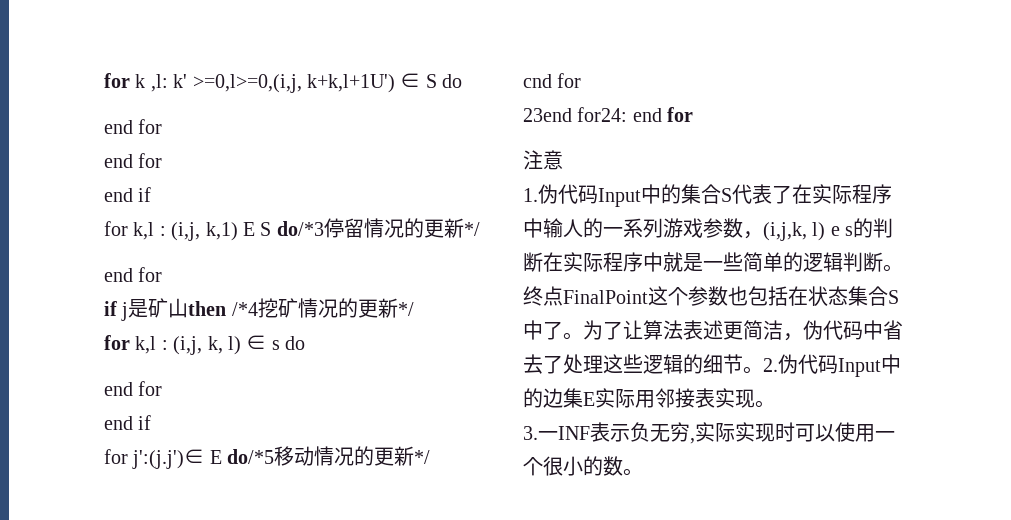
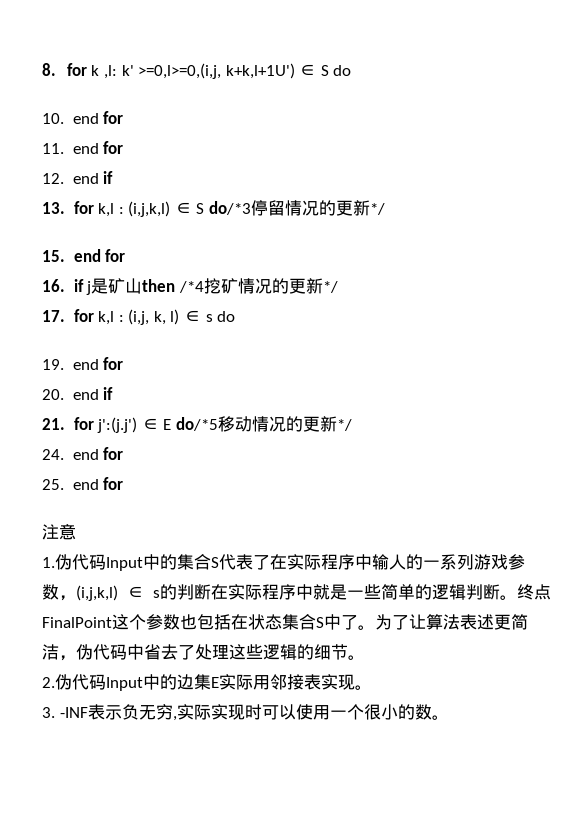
(104, 80) none -> [42,63,56,76] 8.
[104,119,163,134] [104,153,163,168] [104,187,152,202] [104,221,256,241] end for // end for // end if // for k,l : (i,j, k,1) E -> [42,111,124,124] [42,141,124,154] [42,171,114,184] [42,201,192,217] 10. end for // 11. end for // 12. end if // 13. for k,l : (i,j,k,l) ∈
[104,267,163,282] end for // -> [42,249,126,262] [42,279,65,292] 15. end for // 16.
(414, 309) none -> [42,310,65,322] 17.
[104,381,163,396] [104,415,152,430] [104,449,205,469] end for // end if // for j':(j.j')∈ -> [42,357,124,370] [42,387,114,400] [42,417,159,433] 19. end for // 20. end if // 21. for j':(j.j') ∈
[523,73,582,88] [523,107,628,122] cnd for // 23end for24: -> [42,447,124,460] [42,479,64,490] 24. end for // 25.
[763,222,840,241] (i,j,k, l) e -> [76,585,144,601] (i,j,k,l) ∈
(763, 370) none -> (365, 657) //
[538,426,590,440] 一INF -> [59,707,88,718] -INF

